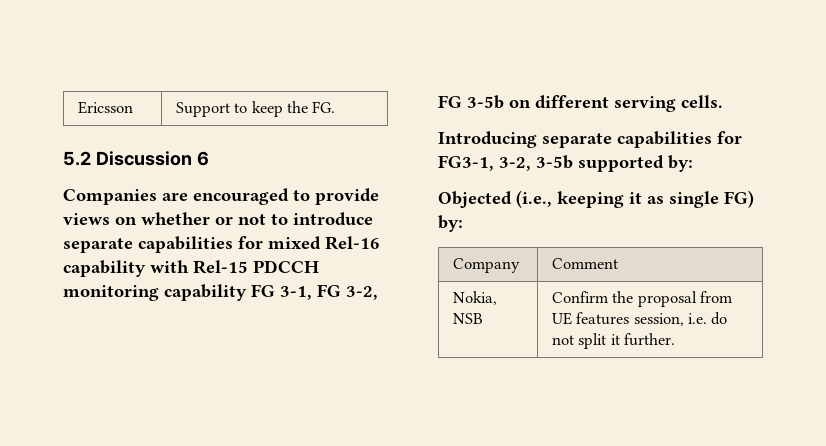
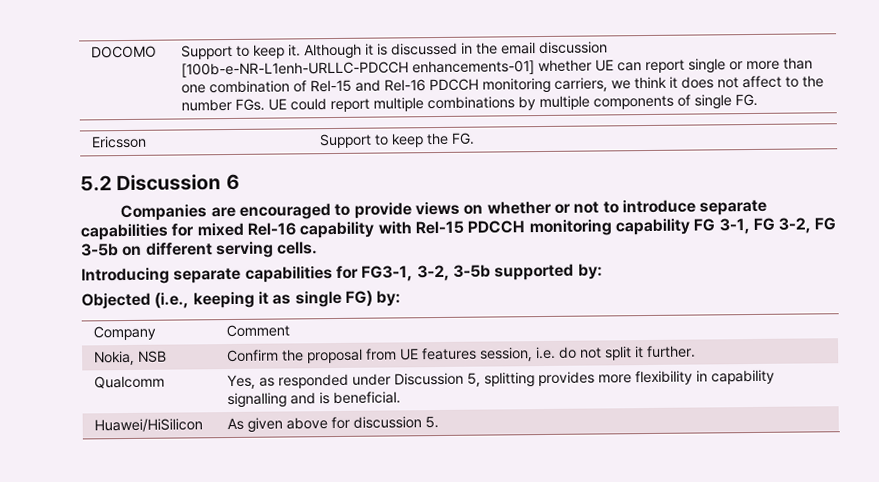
(77, 107) none -> [91,45,158,59] [181,41,609,60] [181,57,814,78] [181,75,825,94] [181,93,759,113] DOCOMO | Support to keep it. Although it is discussed in the email discussion [100b-e-NR-L1enh-URLLC-PDCCH enhancements-01] whether UE can report single or more than one combination of Rel-15 and Rel-16 PDCCH monitoring carriers, we think it does not affect to the number FGs. UE could report multiple combinations by multiple components of single FG. //
(675, 339) none -> [94,375,166,389] [227,369,776,390] [227,391,402,409] [94,418,204,433] [227,416,440,433] // Qualcomm | Yes, as responded under Discussion 5, splitting provides more flexibility in capability signalling and is beneficial. // Huawei/HiSilicon | As given above for discussion 5.

